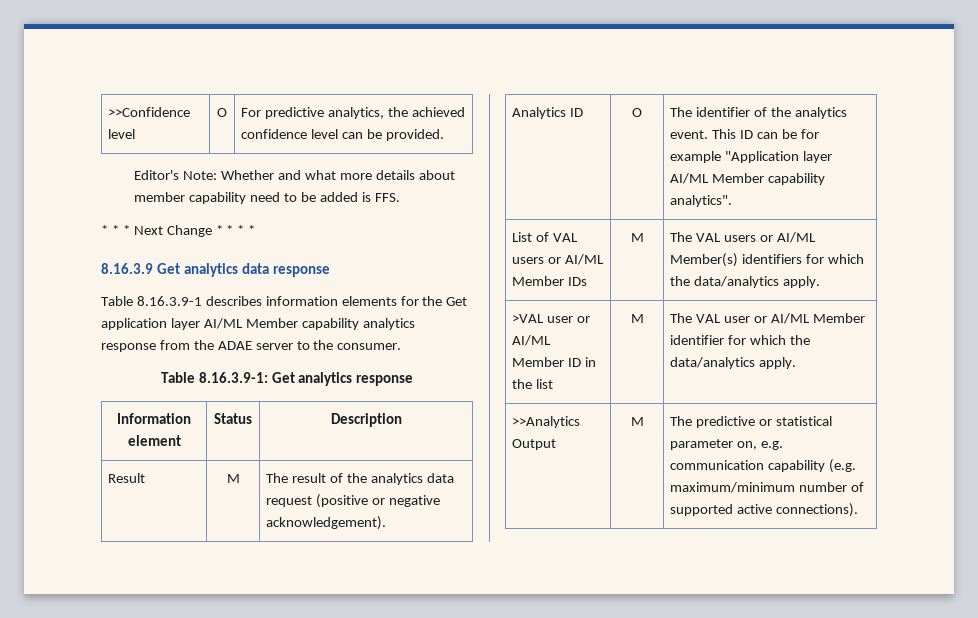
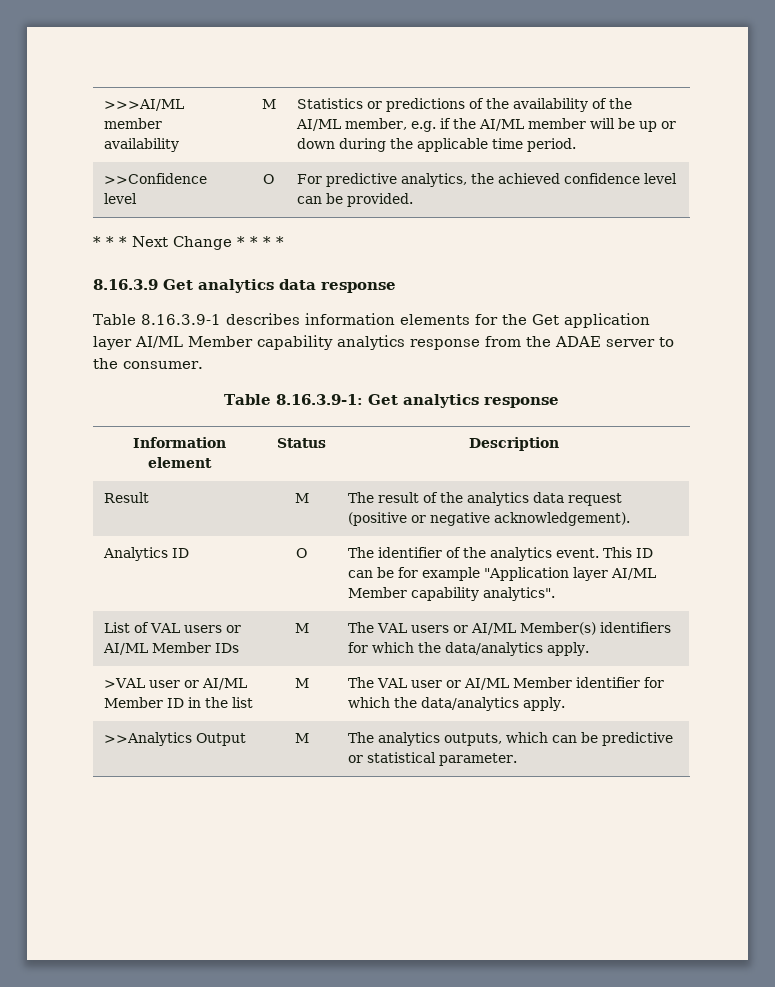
(107, 112) none -> [103,99,184,111] [103,118,162,129] [103,138,179,152] [261,99,276,109] [296,98,632,112] [295,118,676,132] [296,138,576,152] >>>AI/ML member availability | M | Statistics or predictions of the availability of the AI/ML member, e.g. if the AI/ML member will be up or down during the applicable time period. //
[134,170,455,180] [134,192,400,204] // Editor's Note: Whether and what more details about member capability need to be added is FFS. -> (413, 200) none
[695,416,832,428] [669,439,783,450] [669,459,856,473] [669,482,864,493] [669,503,858,517] predictive or statistical parameter on, e.g. communication capability (e.g. maximum/minimum number of supported active connections). -> [377,732,673,746] [347,752,517,766] analytics outputs, which can be predictive or statistical parameter.

